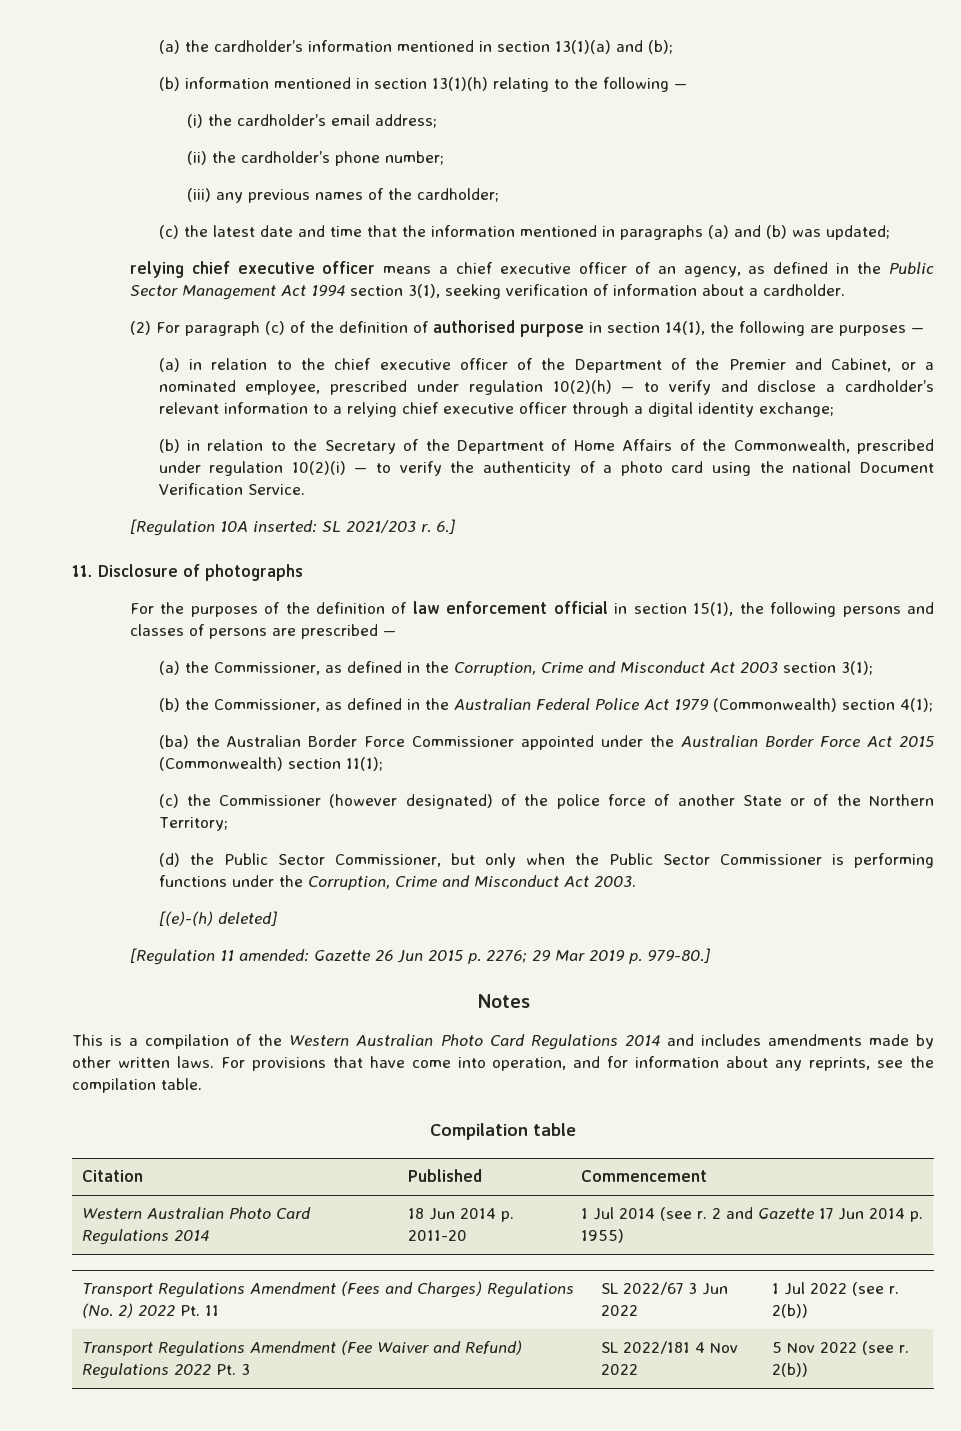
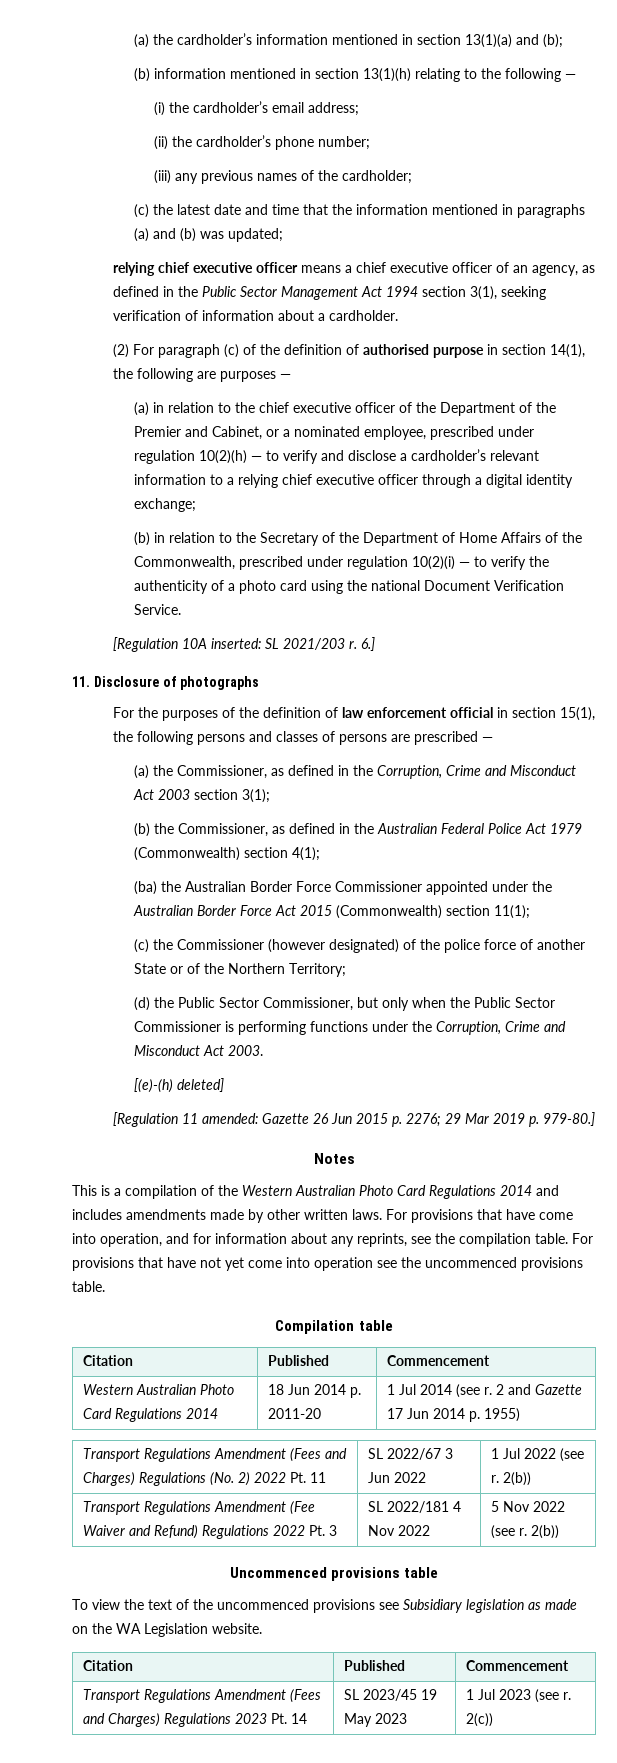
(202, 1084) none -> [572,1233,593,1244] [72,1257,583,1271] [72,1281,105,1292] For provisions that have not yet come into operation see the uncommenced provisions table.
(808, 1370) none -> [229,1567,439,1581] [72,1599,577,1613] [72,1623,262,1637] [82,1660,133,1671] [343,1660,405,1671] [465,1660,569,1671] [82,1689,321,1703] [82,1713,307,1727] [343,1689,437,1701] [343,1713,407,1727] [465,1689,571,1703] [465,1713,493,1727] // Uncommenced provisions table // To view the text of the uncommenced provisions see Subsidiary legislation as made on the WA Legislation website. // Citation | Published | Commencement // Transport Regulations Amendment (Fees and Charges) Regulations 2023 Pt. 14 | SL 2023/45 19 May 2023 | 1 Jul 2023 (see r. 2(c))

